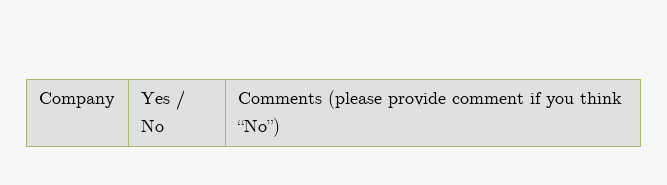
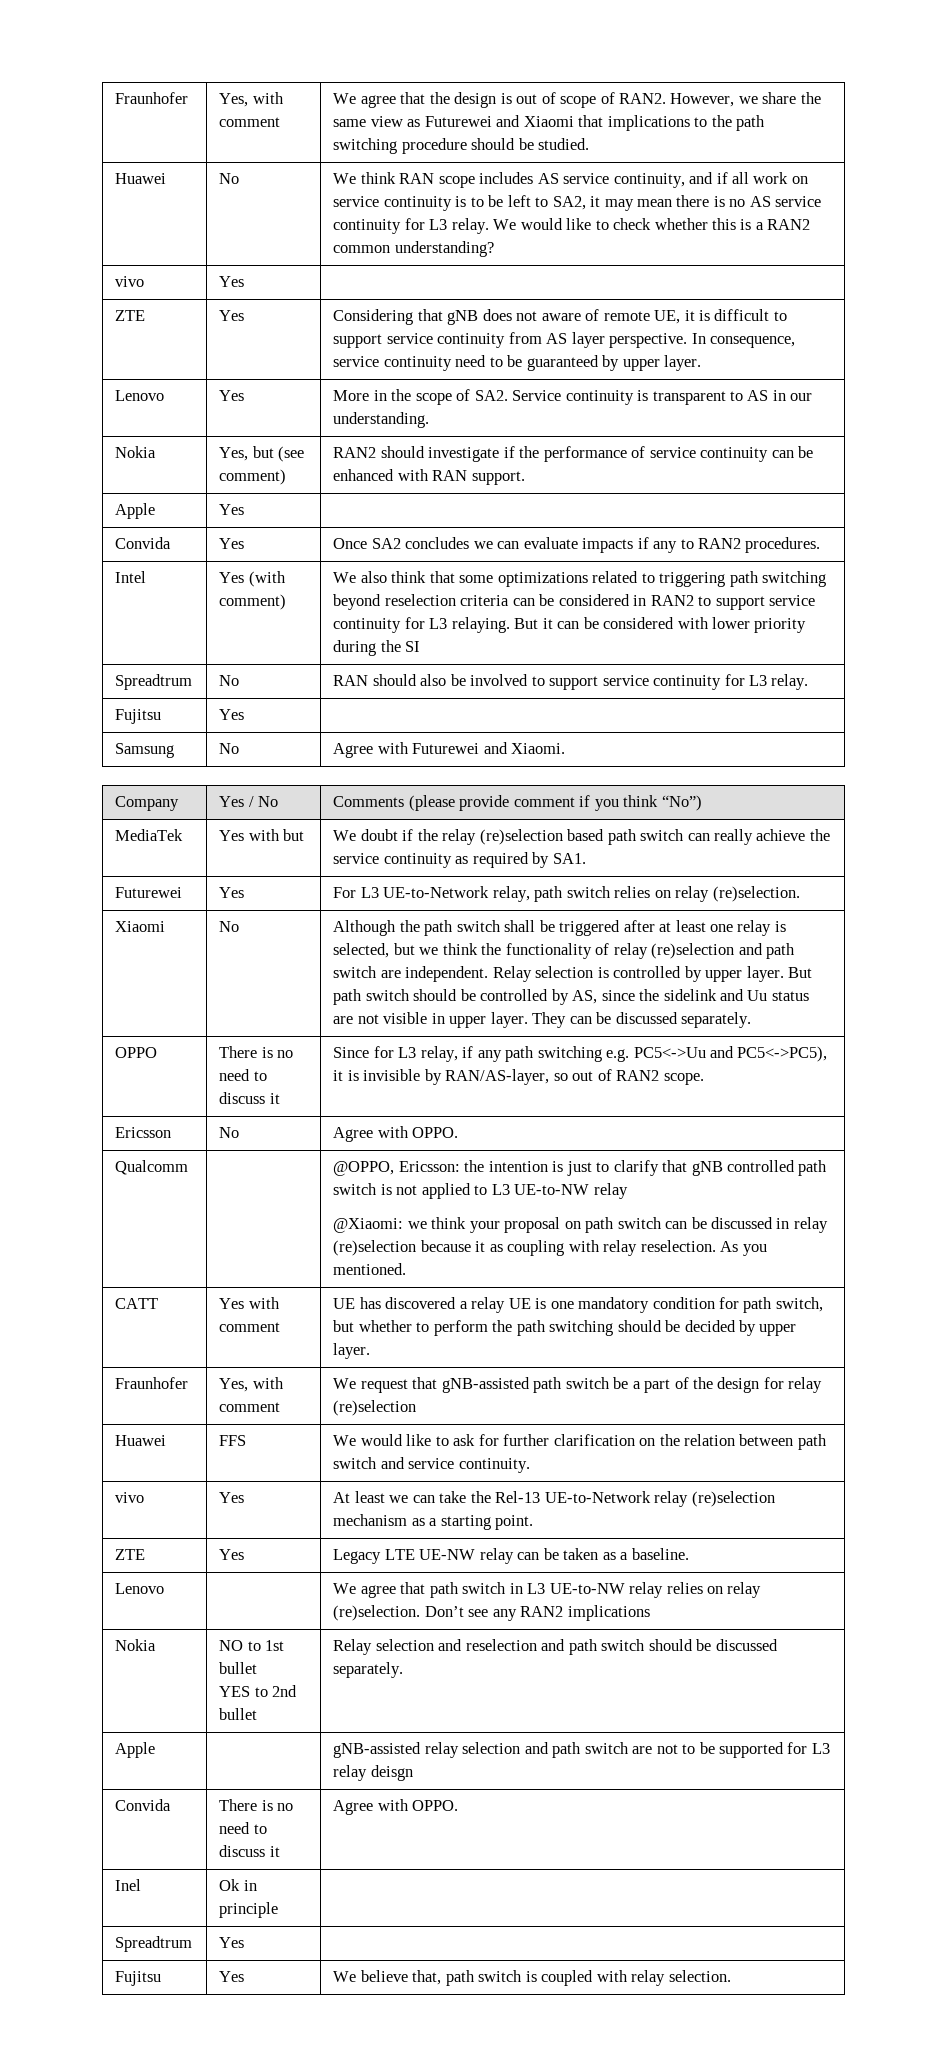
(39, 100) none -> [115,92,189,104] [219,92,284,107] [219,117,281,127] [333,92,821,108] [333,115,766,131] [333,138,590,154] [115,173,167,184] [219,173,240,184] [333,172,808,188] [333,195,822,211] [333,218,811,234] [333,241,494,257] [115,276,145,287] [219,276,245,287] [115,310,146,321] [219,310,245,321] [333,309,787,325] [333,332,796,348] [333,355,702,371] [115,390,165,401] [219,390,245,401] [333,389,813,405] [333,412,430,428] [115,446,157,458] [219,446,305,462] [219,469,287,485] [333,446,814,462] [333,469,525,485] [115,503,156,519] [219,504,245,515] [115,537,172,549] [219,538,245,549] [333,537,821,553] [115,571,147,583] [219,571,286,587] [219,594,287,610] [333,571,827,587] [333,594,816,610] [333,617,807,633] [333,640,421,656] [115,674,193,690] [219,675,240,686] [333,674,809,690] [115,709,162,724] [219,709,245,720] [115,743,175,758] [219,743,240,754] [333,742,566,758] Fraunhofer | Yes, with comment | We agree that the design is out of scope of RAN2. However, we share the same view as Futurewei and Xiaomi that implications to the path switching procedure should be studied. // Huawei | No | We think RAN scope includes AS service continuity, and if all work on service continuity is to be left to SA2, it may mean there is no AS service continuity for L3 relay. We would like to check whether this is a RAN2 common understanding? // vivo | Yes | // ZTE | Yes | Considering that gNB does not aware of remote UE, it is difficult to support service continuity from AS layer perspective. In consequence, service continuity need to be guaranteed by upper layer. // Lenovo | Yes | More in the scope of SA2. Service continuity is transparent to AS in our understanding. // Nokia | Yes, but (see comment) | RAN2 should investigate if the performance of service continuity can be enhanced with RAN support. // Apple | Yes | // Convida | Yes | Once SA2 concludes we can evaluate impacts if any to RAN2 procedures. // Intel | Yes (with comment) | We also think that some optimizations related to triggering path switching beyond reselection criteria can be considered in RAN2 to support service continuity for L3 relaying. But it can be considered with lower priority during the SI // Spreadtrum | No | RAN should also be involved to support service continuity for L3 relay. // Fujitsu | Yes | // Samsung | No | Agree with Futurewei and Xiaomi. //
(281, 127) none -> [115,829,184,841] [219,829,305,841] [333,829,830,845] [333,852,586,868] [115,887,183,898] [219,887,245,898] [333,886,800,902] [115,921,166,932] [219,921,240,932] [333,920,786,936] [333,943,796,959] [333,966,813,982] [333,989,809,1005] [333,1012,752,1028] [115,1047,158,1058] [219,1046,294,1058] [219,1069,267,1081] [219,1092,280,1104] [333,1046,828,1062] [333,1069,704,1085] [115,1127,172,1138] [219,1127,240,1138] [333,1126,459,1142] [115,1160,189,1175] [333,1160,828,1176] [333,1183,628,1199] [333,1217,828,1233] [333,1240,767,1256] [333,1263,407,1275] [115,1298,159,1309] [219,1297,280,1309] [219,1322,281,1332] [333,1297,823,1313] [333,1320,797,1336] [333,1343,371,1359] [115,1377,189,1389] [219,1377,284,1392] [219,1402,281,1412] [333,1377,823,1393] [333,1400,417,1416] [115,1435,167,1446] [219,1435,247,1446] [333,1434,827,1450] [333,1457,530,1473] [115,1492,145,1503] [219,1492,245,1503] [333,1491,775,1507] [333,1514,534,1530] [115,1549,146,1560] [219,1549,245,1560] [333,1548,689,1564] [115,1583,165,1594] [333,1582,762,1598] [333,1605,650,1621] [115,1639,157,1651] [219,1640,285,1651] [219,1662,258,1674] [219,1685,298,1697] [219,1708,258,1720] [333,1639,778,1655] [333,1662,404,1678] [115,1742,156,1758] [333,1742,830,1758] [333,1765,413,1781] [115,1799,172,1811] [219,1799,294,1811] [219,1822,267,1834] [219,1845,280,1857] [333,1799,459,1815] [115,1879,142,1891] [219,1879,257,1891] [219,1902,279,1918] [115,1936,193,1952] [219,1937,245,1948] [115,1971,162,1986] [219,1971,245,1982] [333,1970,731,1986] // MediaTek | Yes with but | We doubt if the relay (re)selection based path switch can really achieve the service continuity as required by SA1. // Futurewei | Yes | For L3 UE-to-Network relay, path switch relies on relay (re)selection. // Xiaomi | No | Although the path switch shall be triggered after at least one relay is selected, but we think the functionality of relay (re)selection and path switch are independent. Relay selection is controlled by upper layer. But path switch should be controlled by AS, since the sidelink and Uu status are not visible in upper layer. They can be discussed separately. // OPPO | There is no need to discuss it | Since for L3 relay, if any path switching e.g. PC5<->Uu and PC5<->PC5), it is invisible by RAN/AS-layer, so out of RAN2 scope. // Ericsson | No | Agree with OPPO. // Qualcomm | | @OPPO, Ericsson: the intention is just to clarify that gNB controlled path switch is not applied to L3 UE-to-NW relay // @Xiaomi: we think your proposal on path switch can be discussed in relay (re)selection because it as coupling with relay reselection. As you mentioned. // CATT | Yes with comment | UE has discovered a relay UE is one mandatory condition for path switch, but whether to perform the path switching should be decided by upper layer. // Fraunhofer | Yes, with comment | We request that gNB-assisted path switch be a part of the design for relay (re)selection // Huawei | FFS | We would like to ask for further clarification on the relation between path switch and service continuity. // vivo | Yes | At least we can take the Rel-13 UE-to-Network relay (re)selection mechanism as a starting point. // ZTE | Yes | Legacy LTE UE-NW relay can be taken as a baseline. // Lenovo | | We agree that path switch in L3 UE-to-NW relay relies on relay (re)selection. Don’t see any RAN2 implications // Nokia | NO to 1st bullet // YES to 2nd bullet | Relay selection and reselection and path switch should be discussed separately. // Apple | | gNB-assisted relay selection and path switch are not to be supported for L3 relay deisgn // Convida | There is no need to discuss it | Agree with OPPO. // Inel | Ok in principle | // Spreadtrum | Yes | // Fujitsu | Yes | We believe that, path switch is coupled with relay selection.

